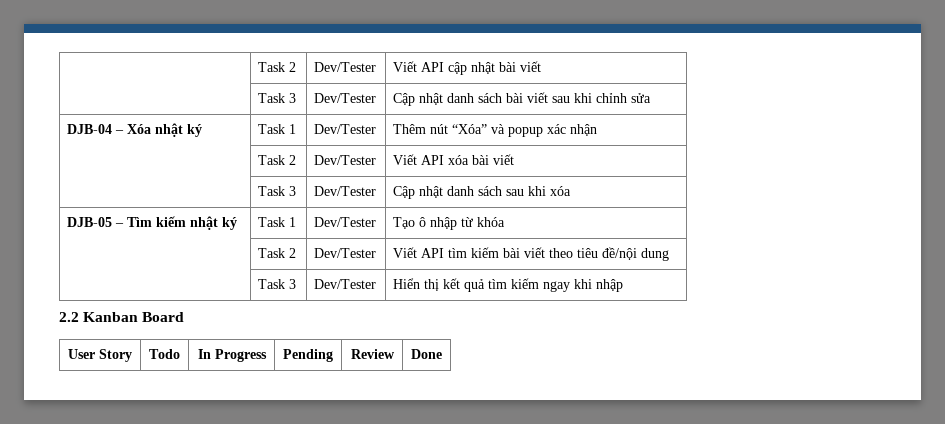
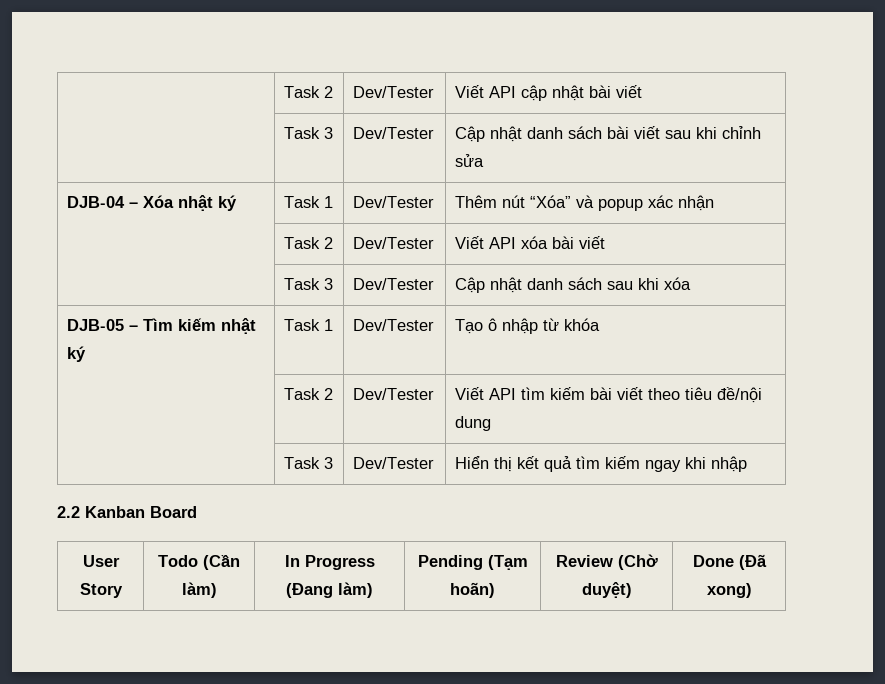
(180, 354) none -> [203,555,240,570] [181,582,217,598] (Cần làm)
(267, 355) none -> [286,582,373,598] (Đang làm)
(333, 355) none -> [487,555,528,570] [450,582,495,598] (Tạm hoãn)
(395, 354) none -> [617,554,658,570] [581,582,632,598] (Chờ duyệt)
(442, 354) none -> [738,554,767,570] [706,583,752,598] (Đã xong)

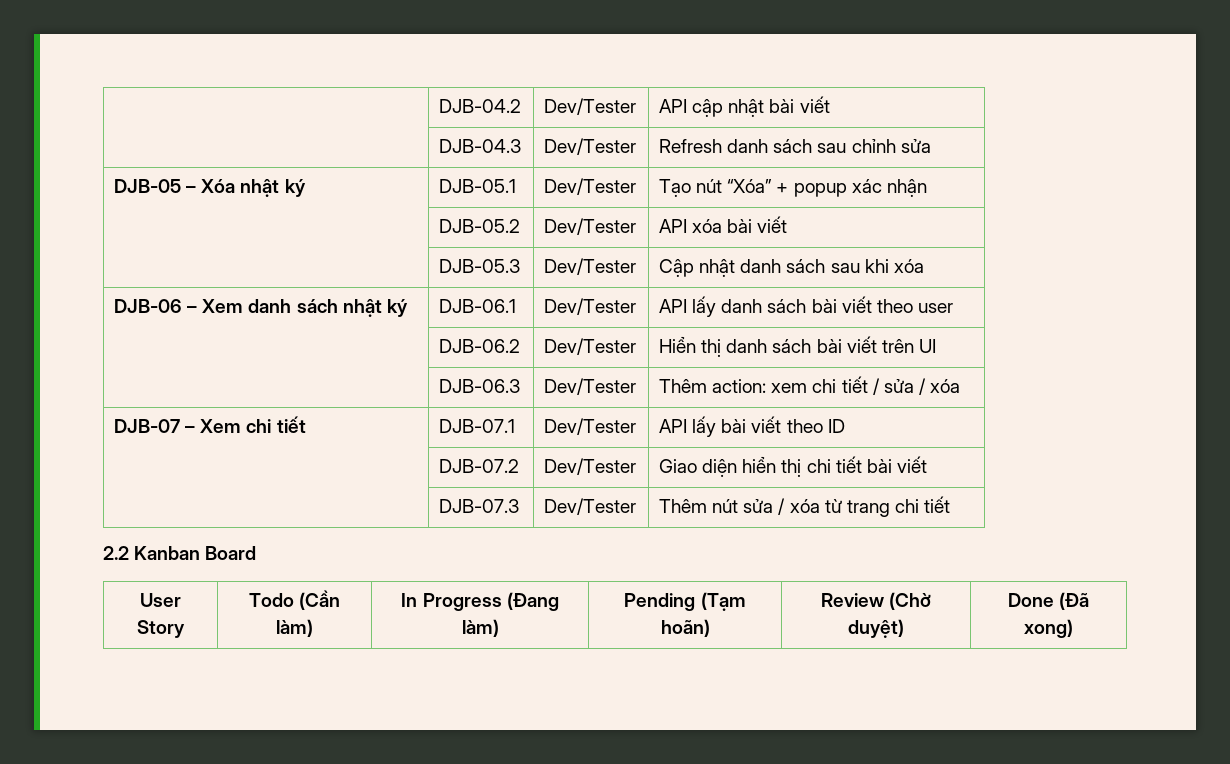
[284,86,334,98] [353,86,435,98] [455,85,485,98] | Task 2 | Dev/Tester | Viết -> [439,99,522,113] [544,98,637,115] | DJB-04.2 | Dev/Tester |
[284,127,334,139] [353,127,435,139] [455,126,718,142] Task 3 | Dev/Tester | Cập nhật danh sách bài viết sau khi -> [439,139,522,153] [544,138,637,155] [659,139,847,153] DJB-04.3 | Dev/Tester | Refresh danh sách sau
[67,196,126,208] DJB-04 -> [114,179,182,193] DJB-05
[284,196,334,208] [353,196,435,208] [455,195,498,208] Task 1 | Dev/Tester | Thêm -> [439,179,517,193] [544,178,637,195] [659,179,692,197] DJB-05.1 | Dev/Tester | Tạo
[576,195,595,208] và -> [776,183,789,193] +
[284,237,334,249] [353,237,435,249] [455,236,485,249] Task 2 | Dev/Tester | Viết -> [439,219,521,233] [544,218,637,235] DJB-05.2 | Dev/Tester |
[284,278,334,290] Task 3 -> [439,259,521,273] DJB-05.3
[67,318,257,334] [67,346,87,362] [284,319,334,331] [353,319,435,331] [455,318,601,334] [284,388,334,400] [353,388,435,400] [455,387,763,403] [455,416,492,431] [284,457,334,469] [353,457,435,469] [455,456,748,472] DJB-05 – Tìm kiếm nhật ký | Task 1 | Dev/Tester | Tạo ô nhập từ khóa // | Task 2 | Dev/Tester | Viết API tìm kiếm bài viết theo tiêu đề/nội dung // | Task 3 | Dev/Tester | Hiển thị kết quả tìm kiếm ngay khi nhập -> [114,299,408,317] [439,299,517,313] [544,298,637,315] [659,296,954,317] [439,339,521,353] [544,338,637,355] [659,336,937,357] [439,379,521,393] [544,378,637,395] [659,376,961,395] [114,416,306,433] [439,419,516,433] [544,418,637,435] [659,416,845,437] [439,459,520,473] [544,458,637,475] [659,456,928,477] [439,499,520,513] [544,498,637,515] [659,496,951,517] DJB-06 – Xem danh sách nhật ký | DJB-06.1 | Dev/Tester | API lấy danh sách bài viết theo user // | DJB-06.2 | Dev/Tester | Hiển thị danh sách bài viết trên UI // | DJB-06.3 | Dev/Tester | Thêm action: xem chi tiết / sửa / xóa // DJB-07 – Xem chi tiết | DJB-07.1 | Dev/Tester | API lấy bài viết theo ID // | DJB-07.2 | Dev/Tester | Giao diện hiển thị chi tiết bài viết // | DJB-07.3 | Dev/Tester | Thêm nút sửa / xóa từ trang chi tiết

